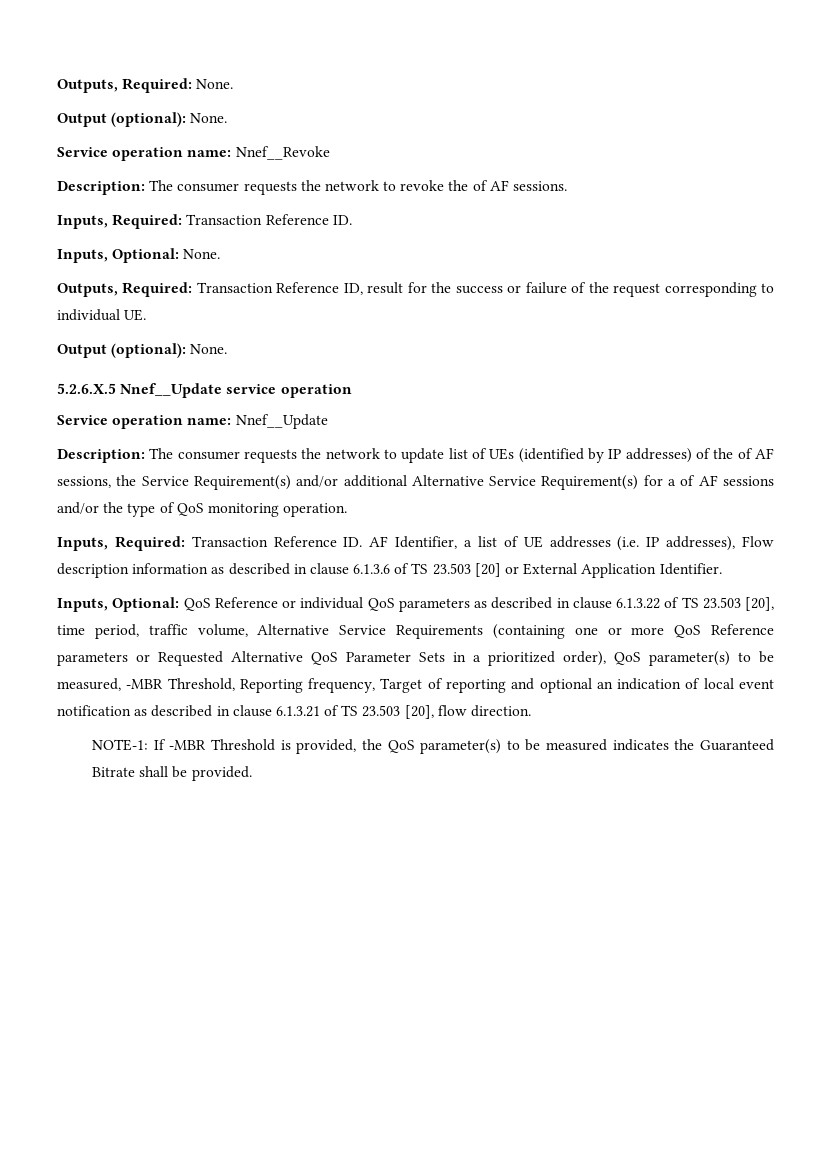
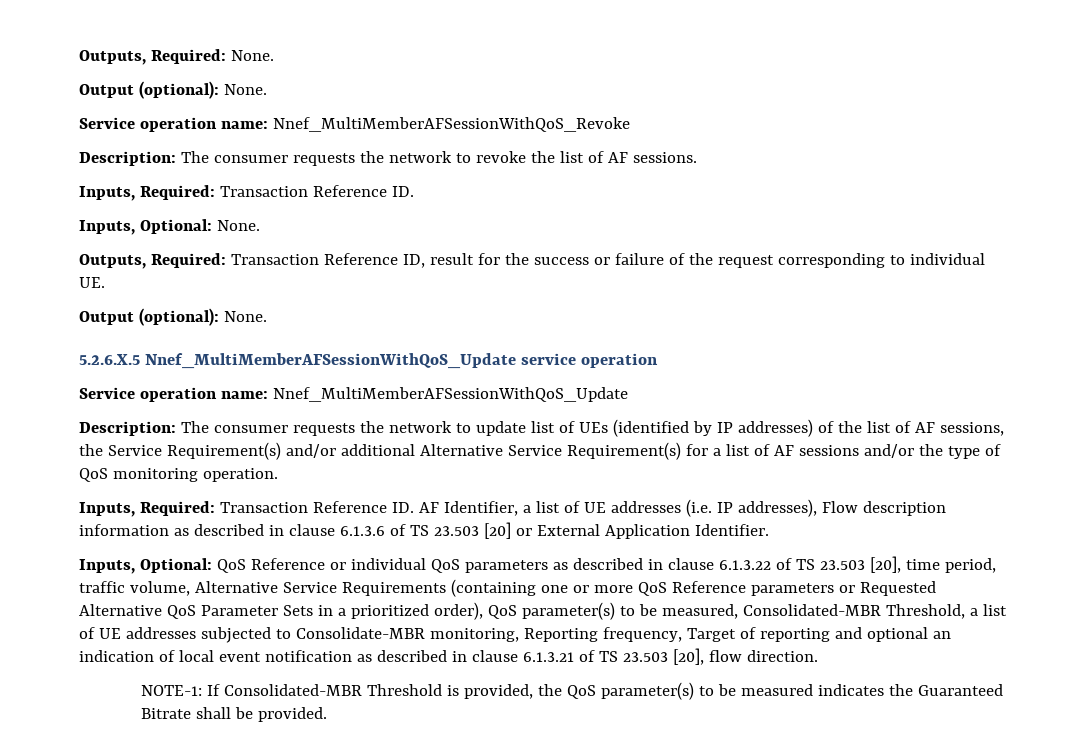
[235,146,330,160] Nnef__Revoke -> [272,117,630,132] Nnef_MultiMemberAFSessionWithQoS_Revoke
(469, 185) none -> [559,151,584,163] list
[120,383,223,398] Nnef__Update -> [144,353,516,369] Nnef_MultiMemberAFSessionWithQoS_Update
[235,414,328,429] Nnef__Update -> [272,387,628,402] Nnef_MultiMemberAFSessionWithQoS_Update
(734, 453) none -> [866,421,891,433] list
(677, 482) none -> [725,444,750,456] list
[126,678,235,691] -MBR Threshold, -> [742,604,1007,619] [79,627,519,643] Consolidated-MBR Threshold, a list of UE addresses subjected to Consolidate-MBR monitoring,
[169,740,207,750] -MBR -> [224,684,363,696] Consolidated-MBR

